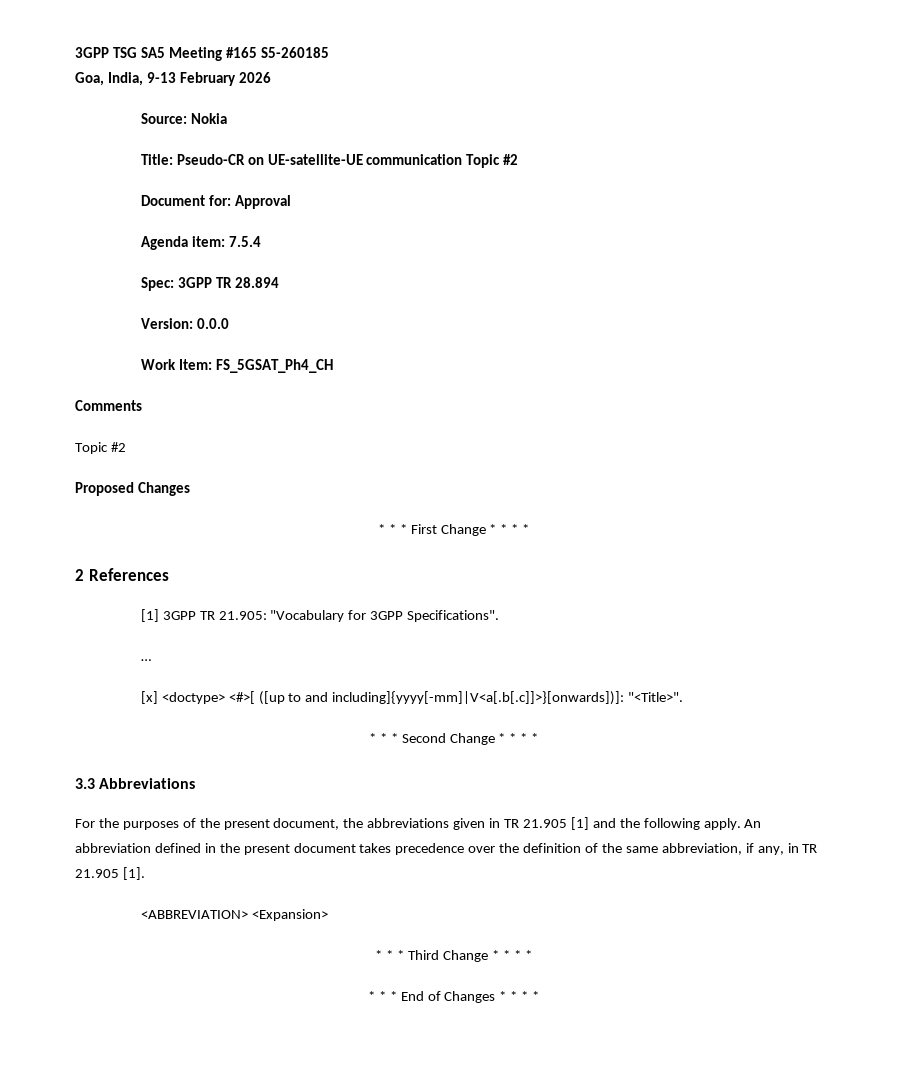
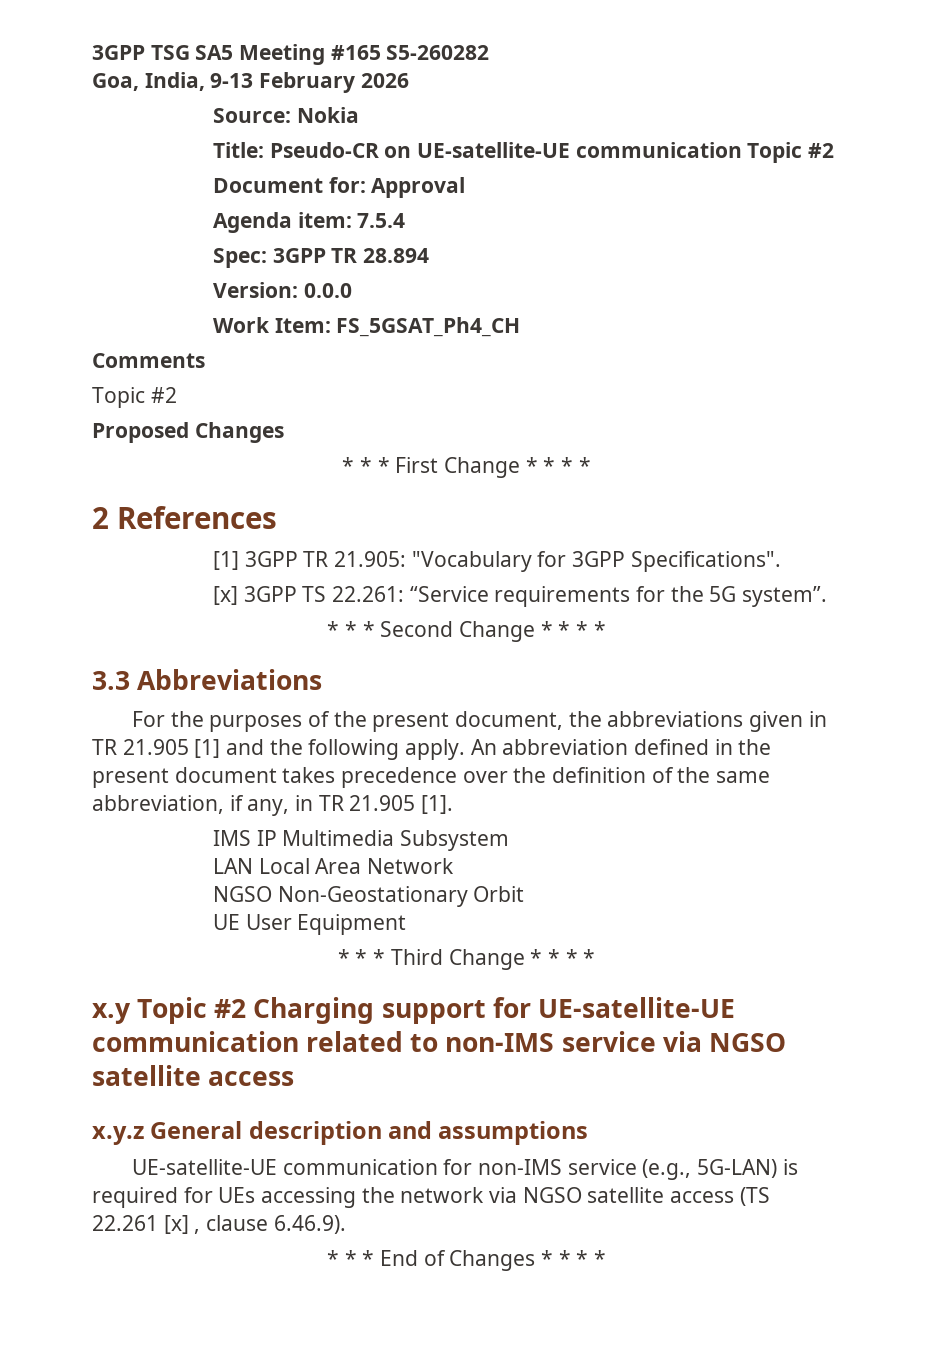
[260,47,329,58] S5-260185 -> [386,45,490,60] S5-260282
[140,659,151,661] [140,691,684,705] // … // [x] <doctype> <#>[ ([up to and including]{yyyy[-mm]|V<a[.b[.c]]>}[onwards])]: "<Title>". -> [212,586,827,607] // [x] 3GPP TS 22.261: “Service requirements for the 5G system”.
[140,909,328,921] <ABBREVIATION> <Expansion> -> [212,830,509,851] [212,858,454,874] [212,886,525,907] [212,914,407,935] IMS IP Multimedia Subsystem // LAN Local Area Network // NGSO Non-Geostationary Orbit // UE User Equipment
(532, 955) none -> [92,997,735,1024] [92,1031,786,1052] [92,1065,295,1086] [92,1121,589,1145] [131,1159,798,1180] [92,1187,770,1208] [92,1215,346,1234] // x.y Topic #2 Charging support for UE-satellite-UE communication related to non-IMS service via NGSO satellite access // x.y.z General description and assumptions // UE-satellite-UE communication for non-IMS service (e.g., 5G-LAN) is required for UEs accessing the network via NGSO satellite access (TS 22.261 [x] , clause 6.46.9).

